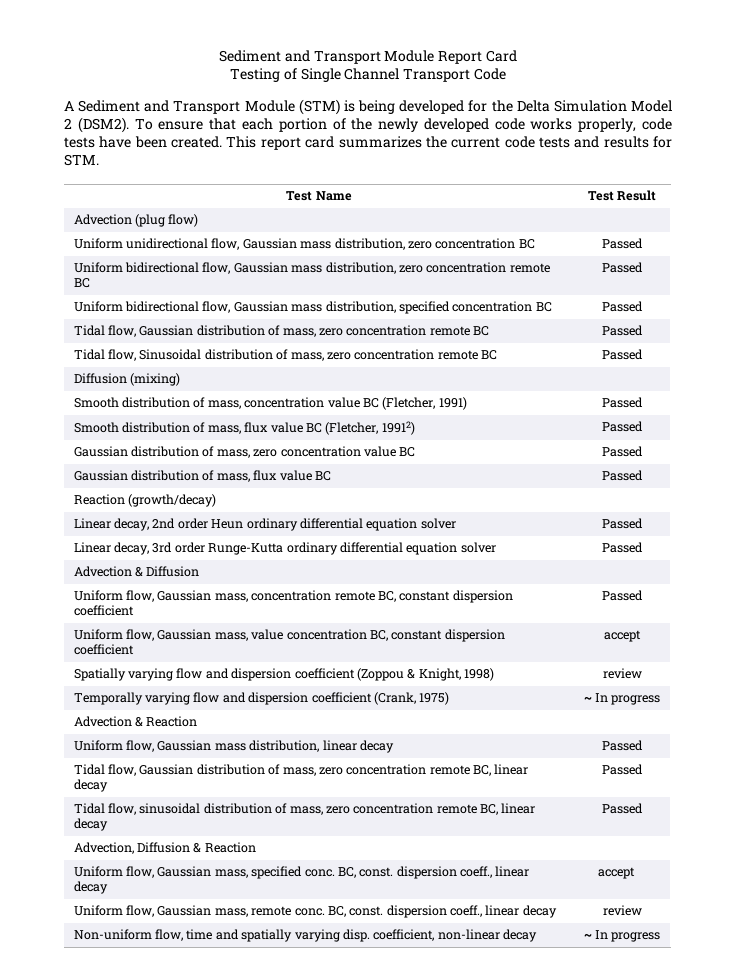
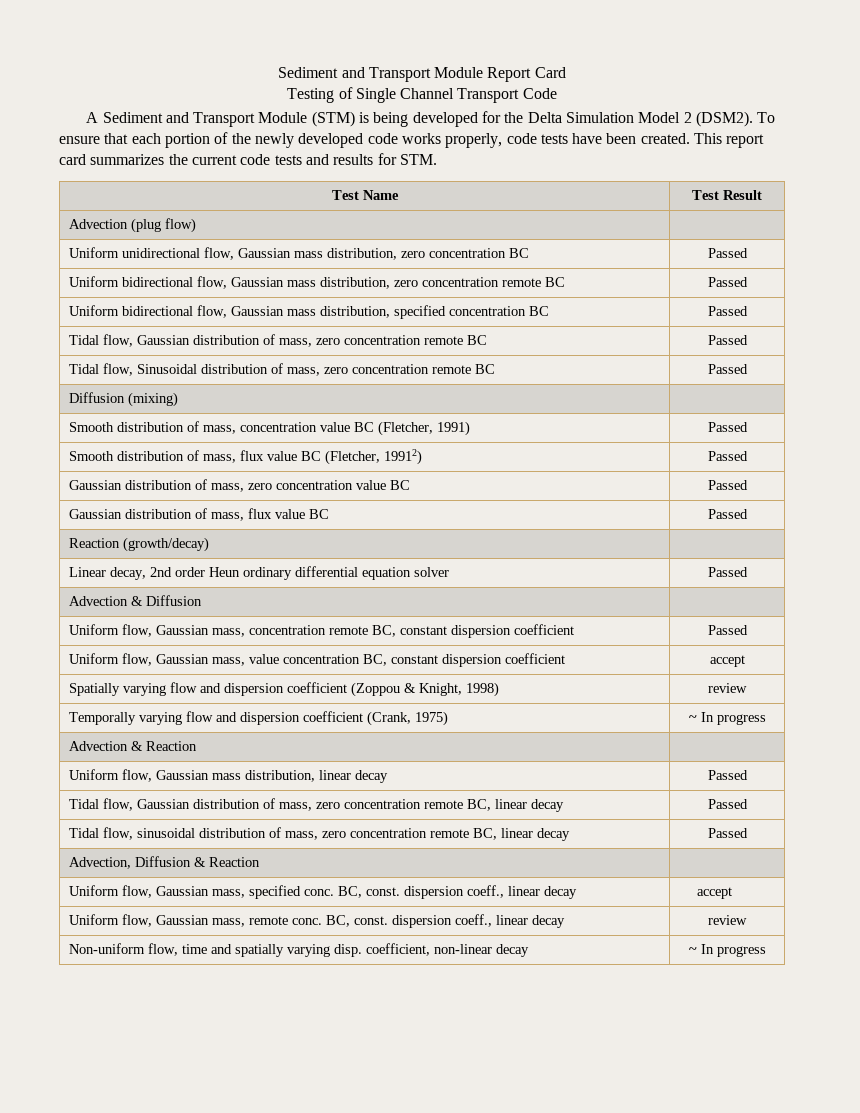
[73,542,496,555] [602,542,643,553] // Linear decay, 3rd order Runge-Kutta ordinary differential equation solver | Passed -> (748, 572) none

